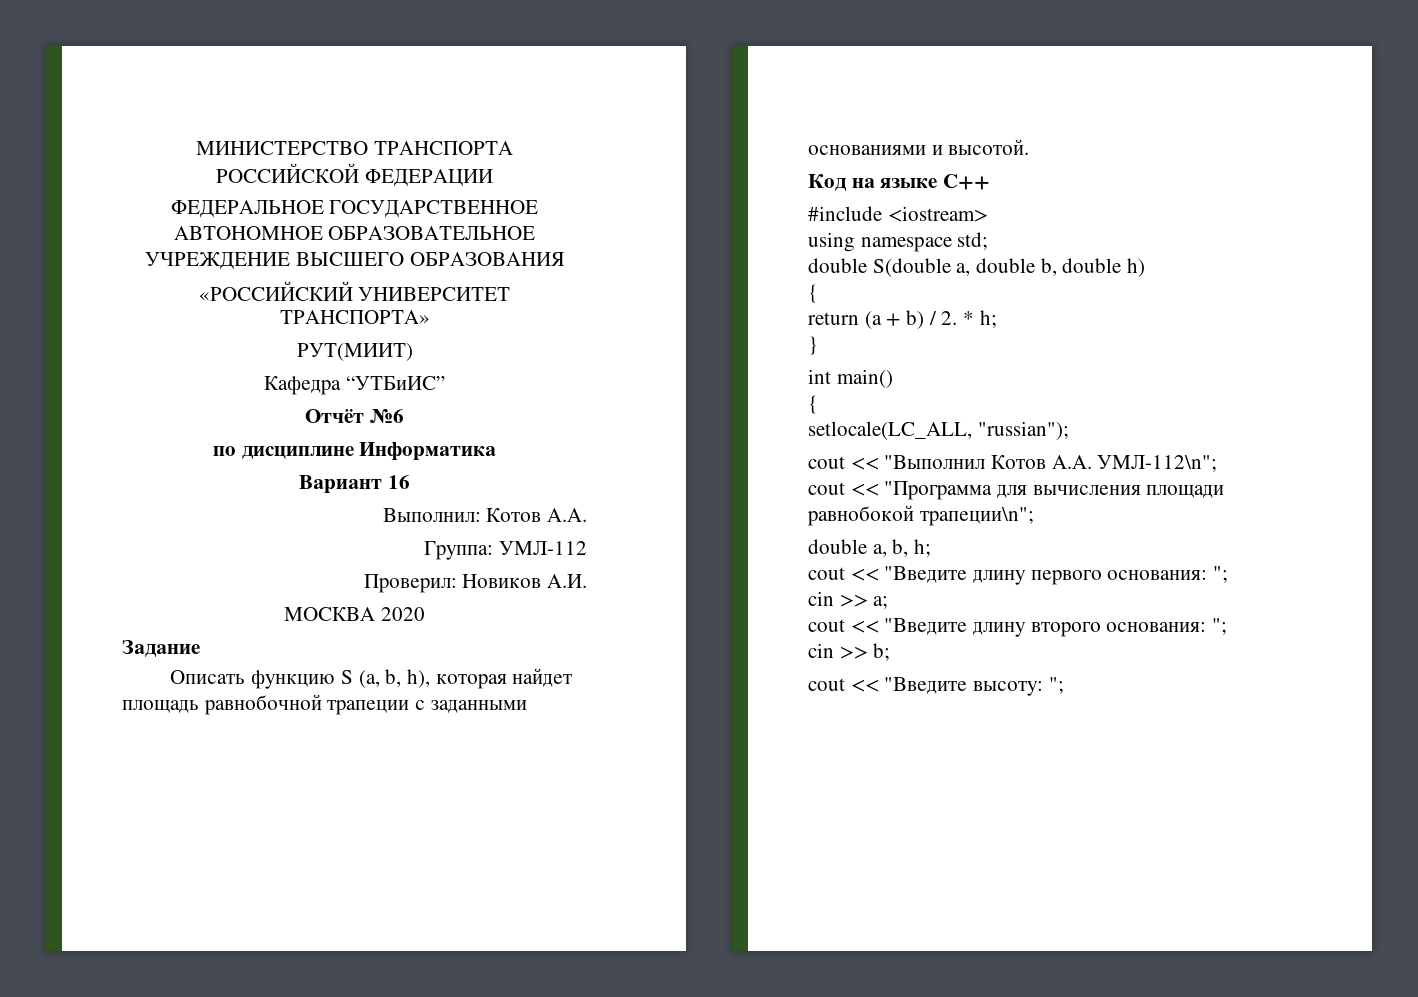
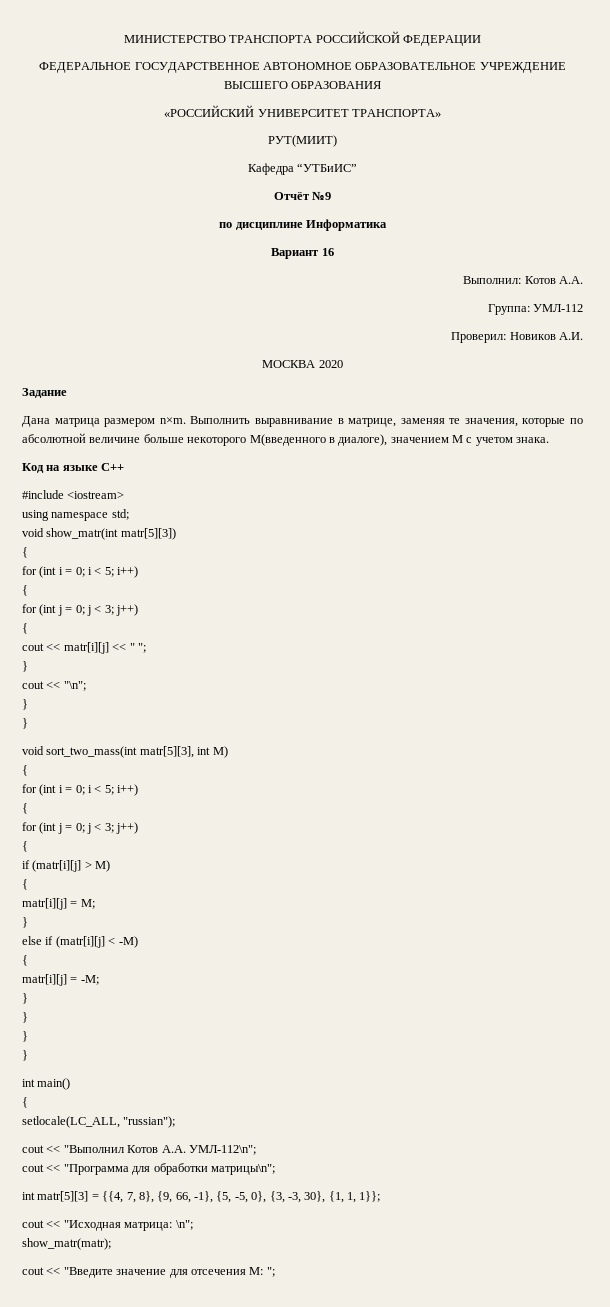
[369,409,404,423] №6 -> [312,191,332,200] №9
[170,668,573,689] [122,694,527,715] [808,139,1030,155] Описать функцию S (a, b, h), которая найдет площадь равнобочной трапеции с заданными основаниями и высотой. -> [22,416,583,427] [22,433,550,446] Дана матрица размером n×m. Выполнить выравнивание в матрице, заменяя те значения, которые по абсолютной величине больше некоторого M(введенного в диалоге), значением M с учетом знака.
[808,258,1146,277] [808,284,818,303] [808,310,997,329] double S(double a, double b, double h) // { // return (a + b) / 2. * h; -> [22,528,176,540] [22,547,28,558] [22,566,138,578] [22,585,28,596] [22,604,138,616] [22,623,28,634] [22,642,146,654] [22,661,28,672] [22,681,86,691] [22,699,28,710] [22,718,28,729] [22,746,228,758] [22,765,28,776] [22,784,138,796] [22,803,28,814] [22,822,138,834] [22,841,28,852] [22,860,111,872] [22,879,28,890] [22,898,95,910] [22,917,28,928] [22,936,138,948] [22,955,28,966] [22,974,99,986] [22,993,28,1004] [22,1012,28,1023] [22,1031,28,1042] void show_matr(int matr[5][3]) // { // for (int i = 0; i < 5; i++) // { // for (int j = 0; j < 3; j++) // { // cout << matr[i][j] << " "; // } // cout << "\n"; // } // } // void sort_two_mass(int matr[5][3], int M) // { // for (int i = 0; i < 5; i++) // { // for (int j = 0; j < 3; j++) // { // if (matr[i][j] > M) // { // matr[i][j] = M; // } // else if (matr[i][j] < -M) // { // matr[i][j] = -M; // } // } // }
[1032,485,1225,498] [807,505,1034,526] [808,539,932,557] [808,566,1229,585] [808,591,889,609] [808,618,1228,637] [808,643,891,661] [808,677,1044,696] вычисления площади равнобокой трапеции\n"; // double a, b, h; // cout << "Введите длину первого основания: "; // cin >> a; // cout << "Введите длину второго основания: "; // cin >> b; // cout << "Введите высоту: -> [153,1163,275,1175] [22,1191,381,1203] [22,1220,193,1231] [22,1238,111,1250] [22,1267,264,1278] обработки матрицы\n"; // int matr[5][3] = {{4, 7, 8}, {9, 66, -1}, {5, -5, 0}, {3, -3, 30}, {1, 1, 1}}; // cout << "Исходная матрица: \n"; // show_matr(matr); // cout << "Введите значение для отсечения M:

